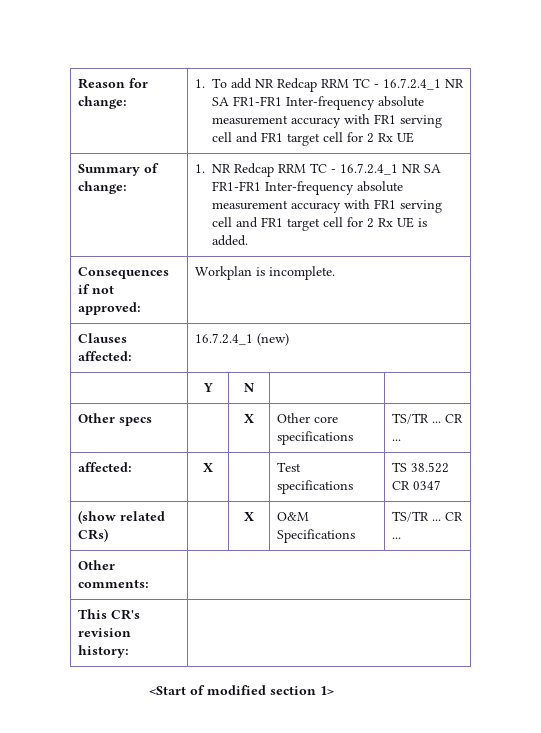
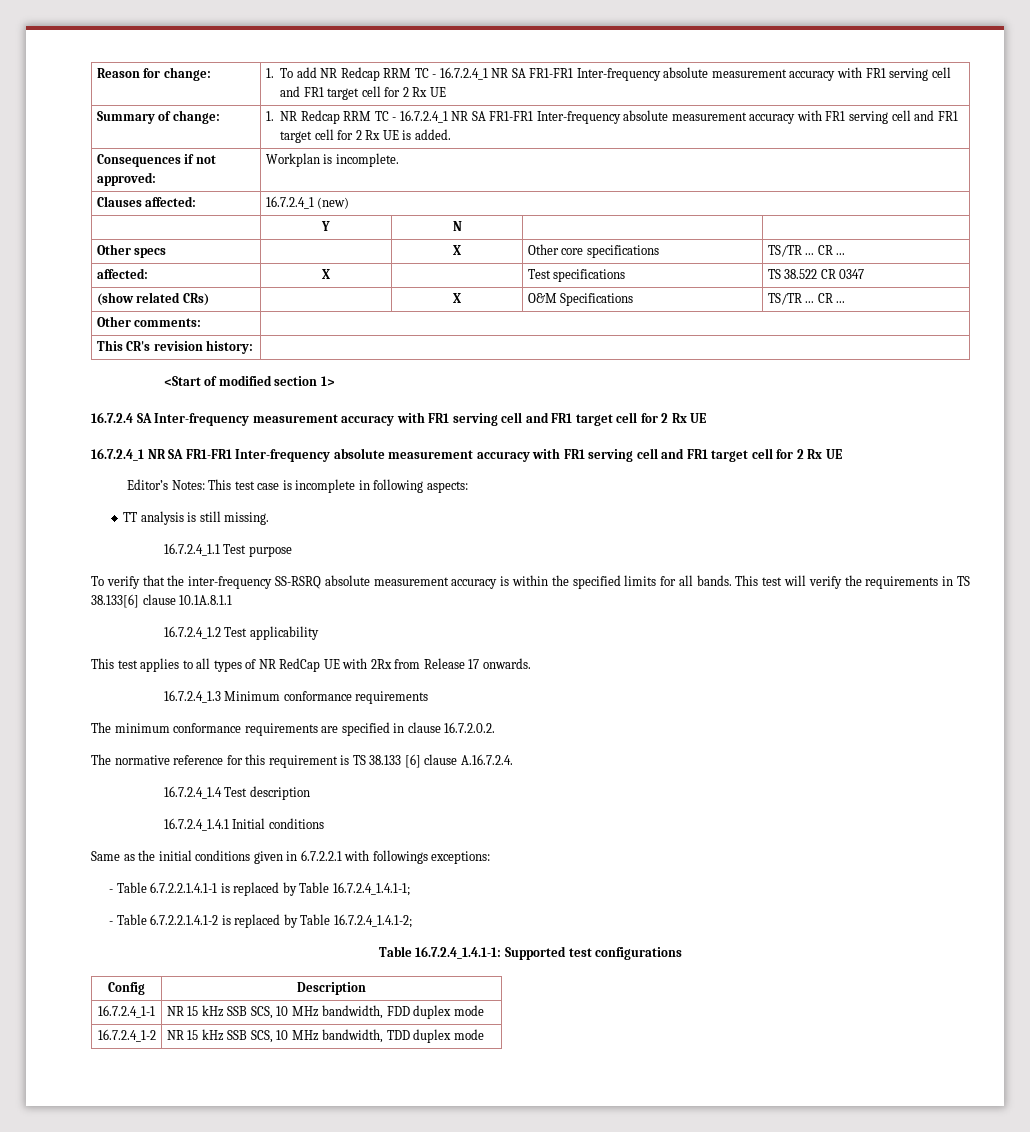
(334, 690) none -> [91,412,707,426] [91,448,842,462] [127,479,468,493] [123,511,270,525] [163,543,292,557] [91,575,970,589] [91,594,233,608] [163,626,319,640] [91,658,531,672] [163,690,429,704] [91,722,496,736] [91,754,513,768] [163,786,310,800] [163,818,324,831] [91,850,491,864] [109,882,410,896] [109,914,412,928] [378,946,683,960] [108,982,145,995] [297,982,366,995] [98,1005,155,1018] [166,1005,484,1019] [97,1029,156,1042] [166,1029,484,1043] // 16.7.2.4 SA Inter-frequency measurement accuracy with FR1 serving cell and FR1 target cell for 2 Rx UE // 16.7.2.4_1 NR SA FR1-FR1 Inter-frequency absolute measurement accuracy with FR1 serving cell and FR1 target cell for 2 Rx UE // Editor’s Notes: This test case is incomplete in following aspects: // TT analysis is still missing. // 16.7.2.4_1.1 Test purpose // To verify that the inter-frequency SS-RSRQ absolute measurement accuracy is within the specified limits for all bands. This test will verify the requirements in TS 38.133[6] clause 10.1A.8.1.1 // 16.7.2.4_1.2 Test applicability // This test applies to all types of NR RedCap UE with 2Rx from Release 17 onwards. // 16.7.2.4_1.3 Minimum conformance requirements // The minimum conformance requirements are specified in clause 16.7.2.0.2. // The normative reference for this requirement is TS 38.133 [6] clause A.16.7.2.4. // 16.7.2.4_1.4 Test description // 16.7.2.4_1.4.1 Initial conditions // Same as the initial conditions given in 6.7.2.2.1 with followings exceptions: // - Table 6.7.2.2.1.4.1-1 is replaced by Table 16.7.2.4_1.4.1-1; // - Table 6.7.2.2.1.4.1-2 is replaced by Table 16.7.2.4_1.4.1-2; // Table 16.7.2.4_1.4.1-1: Supported test configurations // Config | Description // 16.7.2.4_1-1 | NR 15 kHz SSB SCS, 10 MHz bandwidth, FDD duplex mode // 16.7.2.4_1-2 | NR 15 kHz SSB SCS, 10 MHz bandwidth, TDD duplex mode

